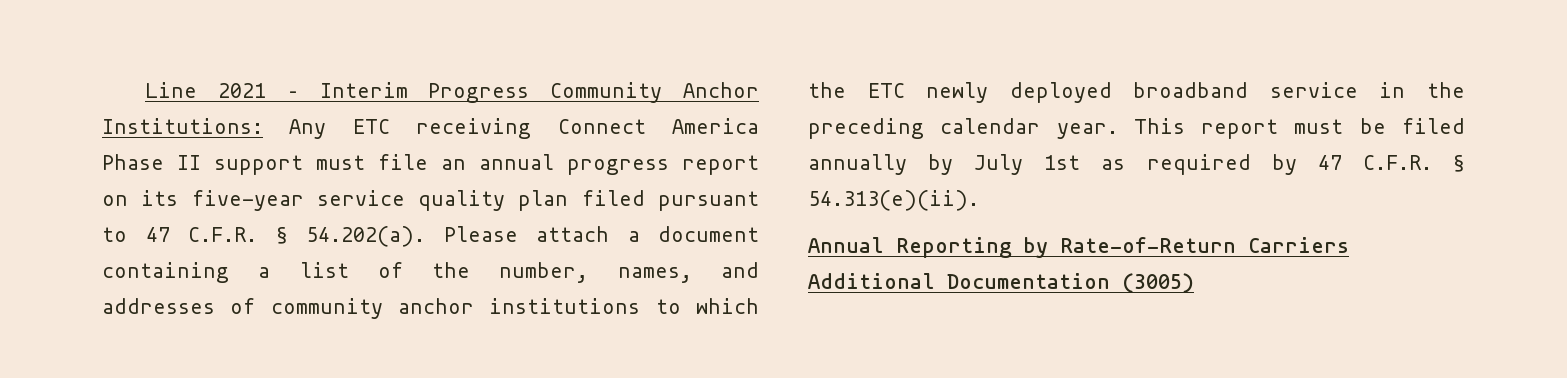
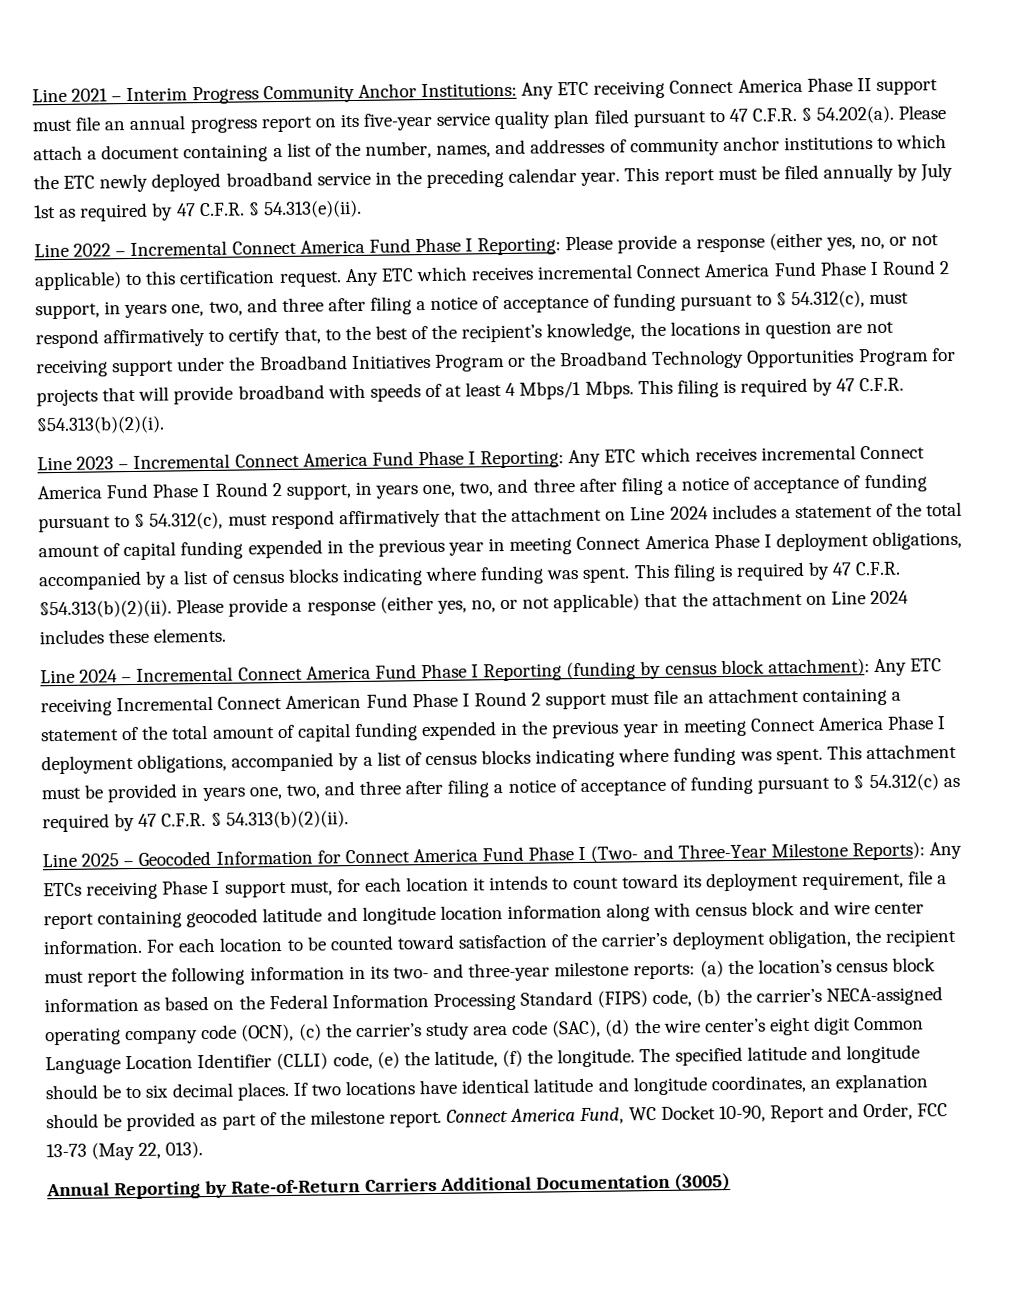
(979, 200) none -> [34,232,940,258] [34,260,950,291] [35,290,910,320] [35,320,895,349] [36,347,956,378] [36,377,905,407] [36,415,165,435] [37,445,925,471] [37,473,927,500] [38,501,963,533] [38,530,963,561] [38,561,902,591] [39,590,910,619] [39,627,227,645] [40,658,943,684] [40,687,901,717] [41,715,947,742] [41,743,957,775] [41,773,960,803] [42,810,349,833] [42,841,963,868] [43,870,948,900] [43,900,924,930] [43,928,957,955] [44,957,937,987] [44,986,943,1013] [45,1016,925,1046] [45,1044,920,1075] [45,1073,929,1101] [46,1102,949,1132] [46,1141,204,1161] // Line 2022 – Incremental Connect America Fund Phase I Reporting: Please provide a response (either yes, no, or not applicable) to this certification request. Any ETC which receives incremental Connect America Fund Phase I Round 2 support, in years one, two, and three after filing a notice of acceptance of funding pursuant to § 54.312(c), must respond affirmatively to certify that, to the best of the recipient’s knowledge, the locations in question are not receiving support under the Broadband Initiatives Program or the Broadband Technology Opportunities Program for projects that will provide broadband with speeds of at least 4 Mbps/1 Mbps. This filing is required by 47 C.F.R. §54.313(b)(2)(i). // Line 2023 – Incremental Connect America Fund Phase I Reporting: Any ETC which receives incremental Connect America Fund Phase I Round 2 support, in years one, two, and three after filing a notice of acceptance of funding pursuant to § 54.312(c), must respond affirmatively that the attachment on Line 2024 includes a statement of the total amount of capital funding expended in the previous year in meeting Connect America Phase I deployment obligations, accompanied by a list of census blocks indicating where funding was spent. This filing is required by 47 C.F.R. §54.313(b)(2)(ii). Please provide a response (either yes, no, or not applicable) that the attachment on Line 2024 includes these elements. // Line 2024 – Incremental Connect America Fund Phase I Reporting (funding by census block attachment): Any ETC receiving Incremental Connect American Fund Phase I Round 2 support must file an attachment containing a statement of the total amount of capital funding expended in the previous year in meeting Connect America Phase I deployment obligations, accompanied by a list of census blocks indicating where funding was spent. This attachment must be provided in years one, two, and three after filing a notice of acceptance of funding pursuant to § 54.312(c) as required by 47 C.F.R. § 54.313(b)(2)(ii). // Line 2025 – Geocoded Information for Connect America Fund Phase I (Two- and Three-Year Milestone Reports): Any ETCs receiving Phase I support must, for each location it intends to count toward its deployment requirement, file a report containing geocoded latitude and longitude location information along with census block and wire center information. For each location to be counted toward satisfaction of the carrier’s deployment obligation, the recipient must report the following information in its two- and three-year milestone reports: (a) the location’s census block information as based on the Federal Information Processing Standard (FIPS) code, (b) the carrier’s NECA-assigned operating company code (OCN), (c) the carrier’s study area code (SAC), (d) the wire center’s eight digit Common Language Location Identifier (CLLI) code, (e) the latitude, (f) the longitude. The specified latitude and longitude should be to six decimal places. If two locations have identical latitude and longitude coordinates, an explanation should be provided as part of the milestone report. Connect America Fund, WC Docket 10-90, Report and Order, FCC 13-73 (May 22, 013).

